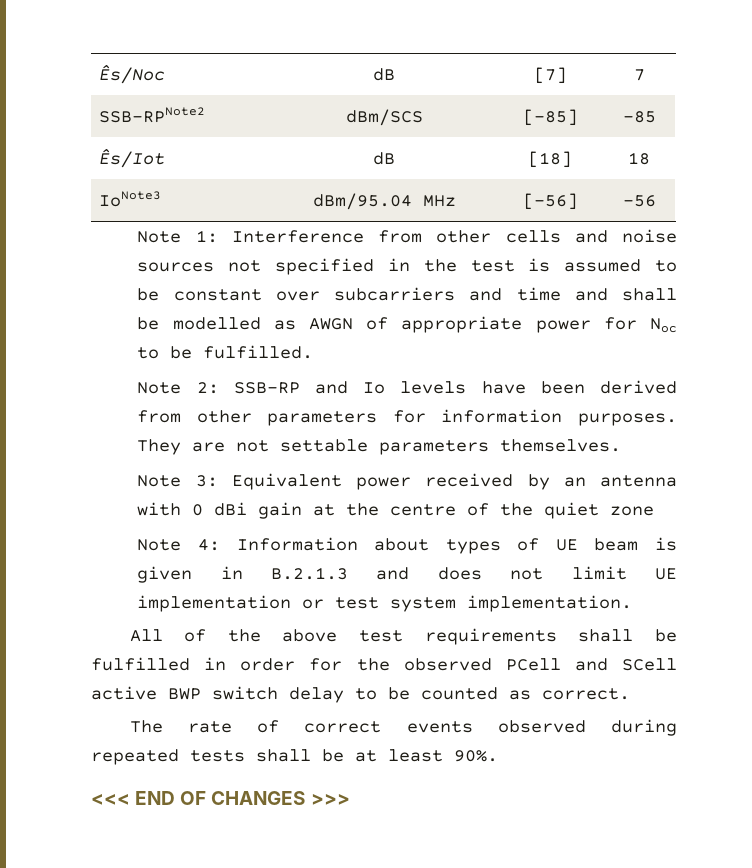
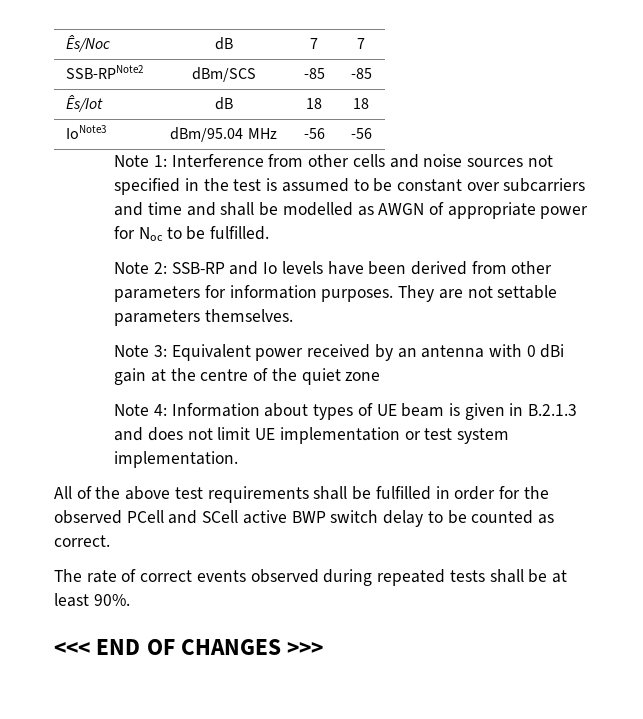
[533,67,567,84] [7] -> [310,38,318,49] 7
[522,109,578,126] [-85] -> [303,68,325,79] -85
[528,151,572,168] [18] -> [306,98,322,109] 18
[522,193,578,210] [-56] -> [303,128,325,139] -56

